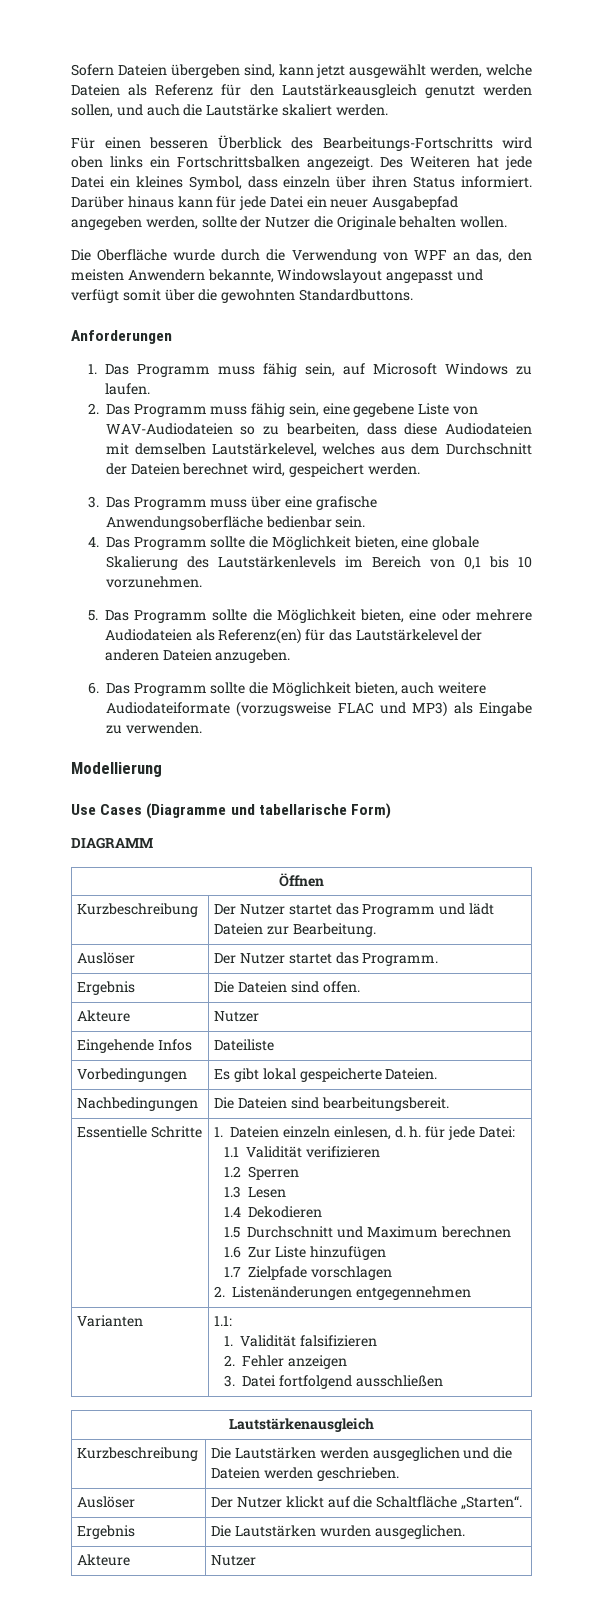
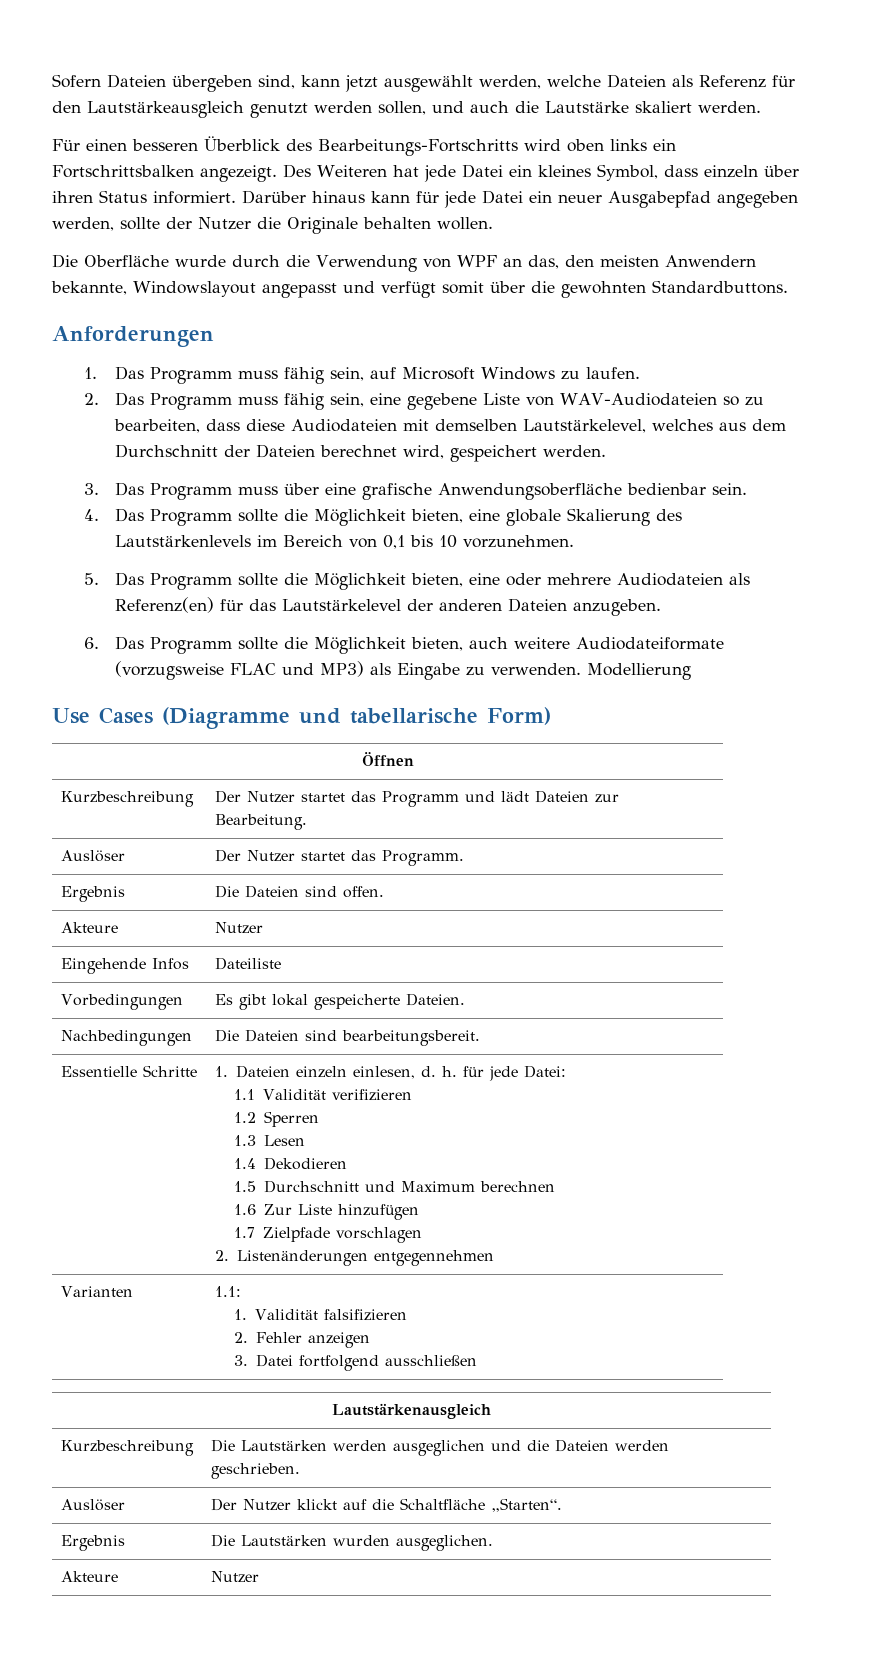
(202, 728) // -> (582, 669) none
[71,837,153,849] // DIAGRAMM -> (551, 716) none

